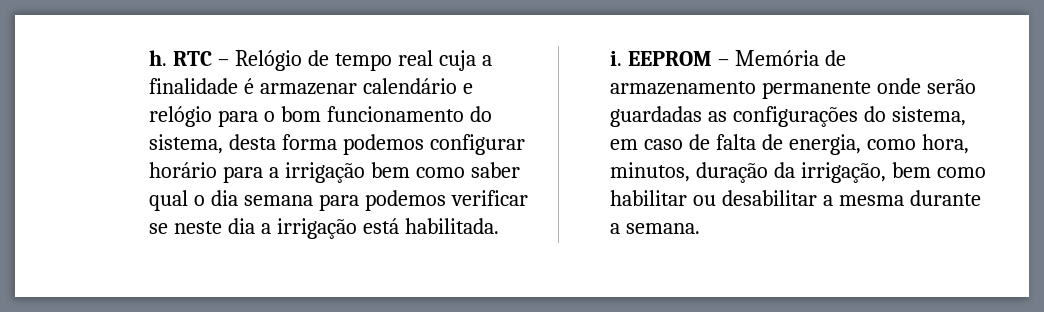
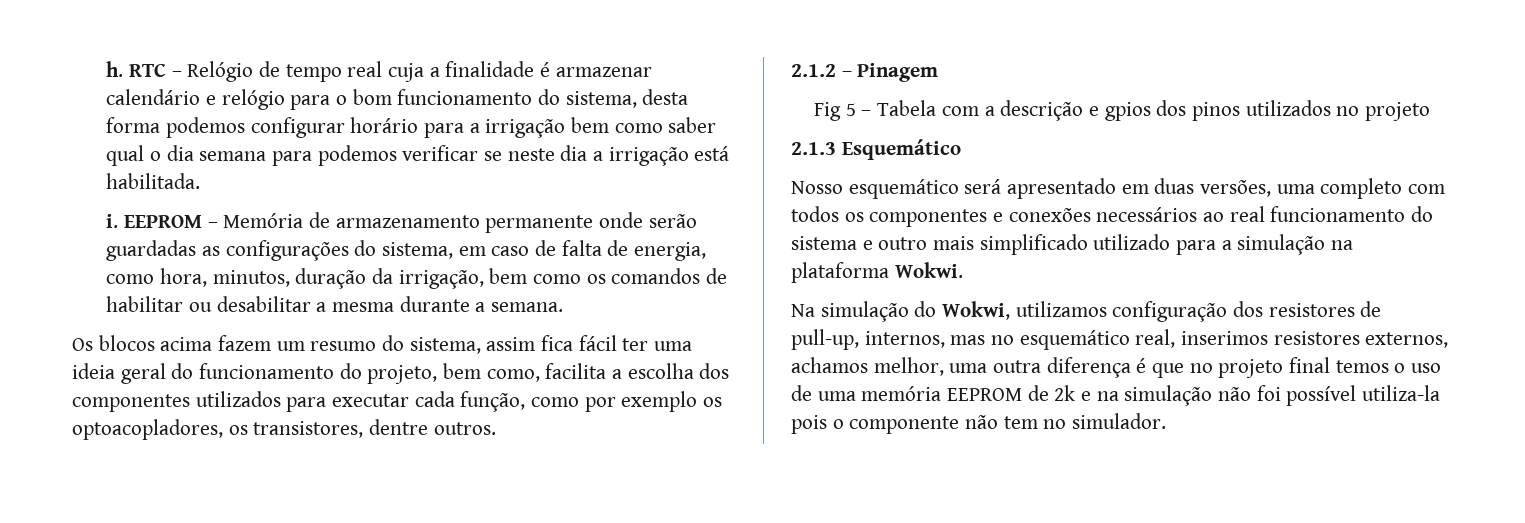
(987, 172) none -> [586,268,727,284] os comandos de
(701, 228) none -> [72,335,693,354] [72,363,730,384] [72,391,723,412] [72,419,496,440] [791,63,939,82] [814,100,1430,121] [791,139,961,160] [791,178,1446,199] [791,206,1434,227] [791,234,1354,255] [791,262,963,283] [791,301,1382,322] [791,329,1449,350] [791,357,1442,378] [791,385,1441,406] [791,413,1167,434] // Os blocos acima fazem um resumo do sistema, assim fica fácil ter uma ideia geral do funcionamento do projeto, bem como, facilita a escolha dos componentes utilizados para executar cada função, como por exemplo os optoacopladores, os transistores, dentre outros. // 2.1.2 – Pinagem // Fig 5 – Tabela com a descrição e gpios dos pinos utilizados no projeto // 2.1.3 Esquemático // Nosso esquemático será apresentado em duas versões, uma completo com todos os componentes e conexões necessários ao real funcionamento do sistema e outro mais simplificado utilizado para a simulação na plataforma Wokwi. // Na simulação do Wokwi, utilizamos configuração dos resistores de pull-up, internos, mas no esquemático real, inserimos resistores externos, achamos melhor, uma outra diferença é que no projeto final temos o uso de uma memória EEPROM de 2k e na simulação não foi possível utiliza-la pois o componente não tem no simulador.

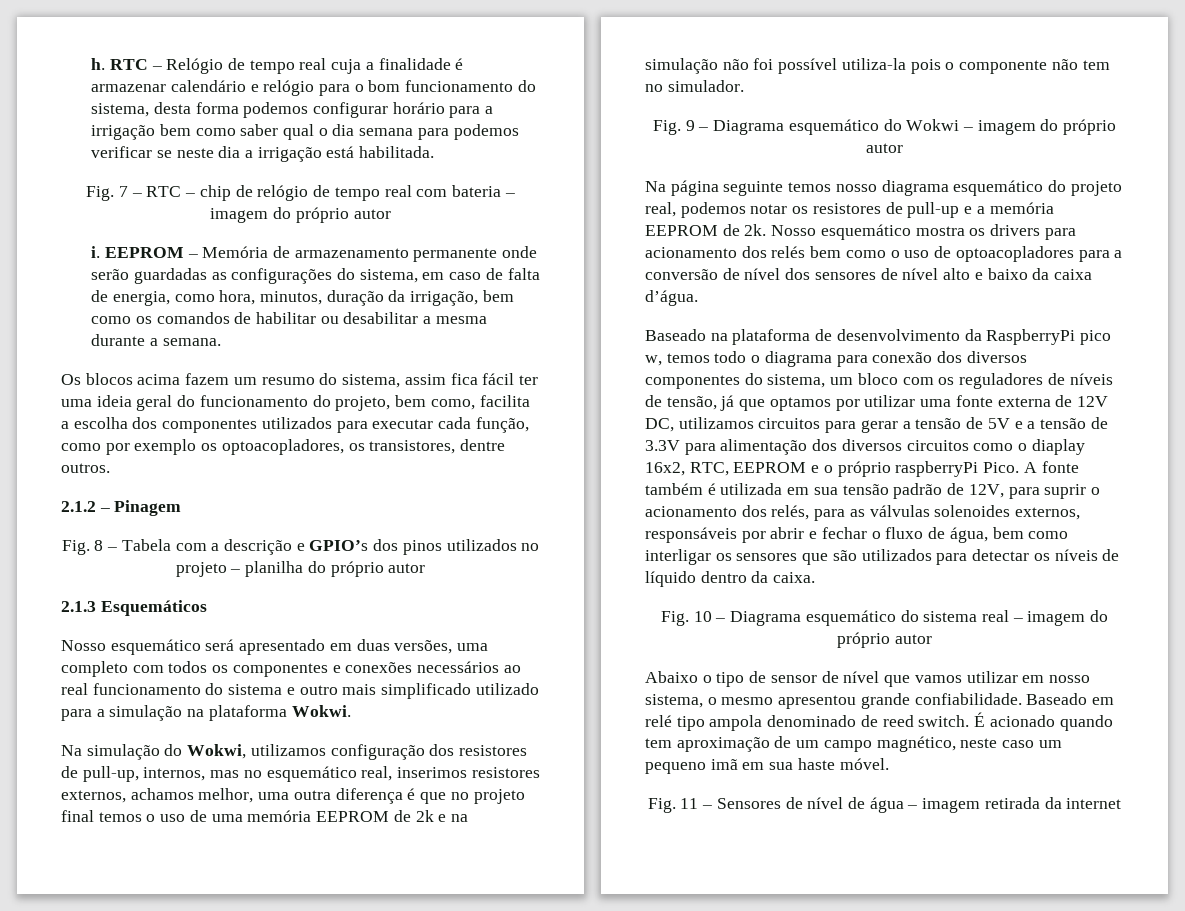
(201, 181) none -> [86,185,515,201] [210,207,391,223] // Fig. 7 – RTC – chip de relógio de tempo real com bateria – imagem do próprio autor
[814,102,856,121] Fig 5 -> [61,540,104,555] Fig. 8
[1104,102,1151,121] gpios -> [309,540,369,551] GPIO’s
(1430, 111) none -> [230,561,426,577] – planilha do próprio autor
[841,139,961,160] Esquemático -> [100,600,207,616] Esquemáticos
(1167, 421) none -> [652,119,1117,135] [866,143,903,153] [645,180,1122,196] [645,202,1054,218] [645,224,1076,240] [645,246,1123,262] [645,268,1092,280] [645,290,698,306] [645,329,1112,345] [645,351,1027,367] [645,373,1113,389] [645,395,1108,411] [645,417,1108,433] [645,439,1085,455] [645,461,1079,477] [645,483,1100,499] [645,505,1081,521] [645,527,1069,543] [645,549,1120,565] [645,571,816,587] [660,610,1109,626] [837,632,932,648] [645,671,1090,687] [645,693,1115,709] [645,712,1113,731] [645,736,1062,752] [645,758,889,774] [647,797,1122,813] // Fig. 9 – Diagrama esquemático do Wokwi – imagem do próprio autor // Na página seguinte temos nosso diagrama esquemático do projeto real, podemos notar os resistores de pull-up e a memória EEPROM de 2k. Nosso esquemático mostra os drivers para acionamento dos relés bem como o uso de optoacopladores para a conversão de nível dos sensores de nível alto e baixo da caixa d’água. // Baseado na plataforma de desenvolvimento da RaspberryPi pico w, temos todo o diagrama para conexão dos diversos componentes do sistema, um bloco com os reguladores de níveis de tensão, já que optamos por utilizar uma fonte externa de 12V DC, utilizamos circuitos para gerar a tensão de 5V e a tensão de 3.3V para alimentação dos diversos circuitos como o diaplay 16x2, RTC, EEPROM e o próprio raspberryPi Pico. A fonte também é utilizada em sua tensão padrão de 12V, para suprir o acionamento dos relés, para as válvulas solenoides externos, responsáveis por abrir e fechar o fluxo de água, bem como interligar os sensores que são utilizados para detectar os níveis de líquido dentro da caixa. // Fig. 10 – Diagrama esquemático do sistema real – imagem do próprio autor // Abaixo o tipo de sensor de nível que vamos utilizar em nosso sistema, o mesmo apresentou grande confiabilidade. Baseado em relé tipo ampola denominado de reed switch. É acionado quando tem aproximação de um campo magnético, neste caso um pequeno imã em sua haste móvel. // Fig. 11 – Sensores de nível de água – imagem retirada da internet

